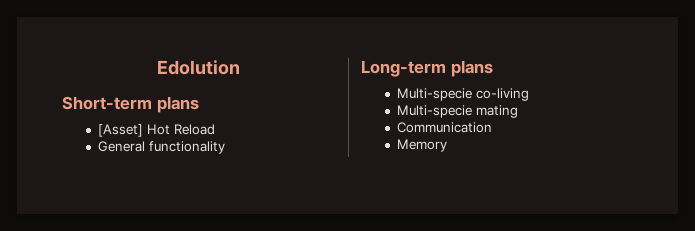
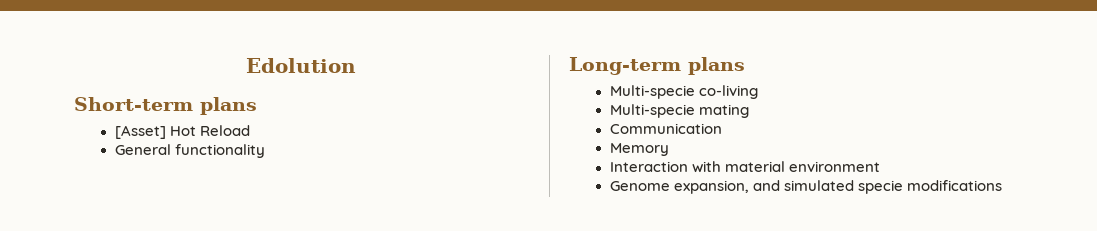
(448, 145) none -> [609,161,881,173] [609,180,1003,194] // Interaction with material environment // Genome expansion, and simulated specie modifications

